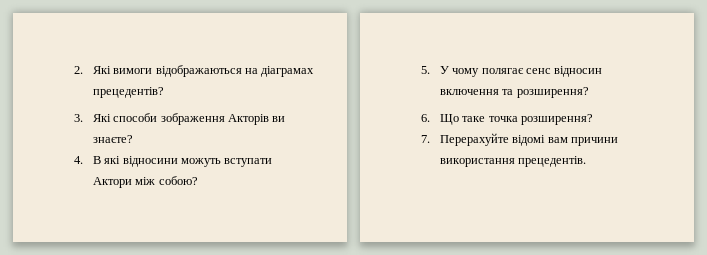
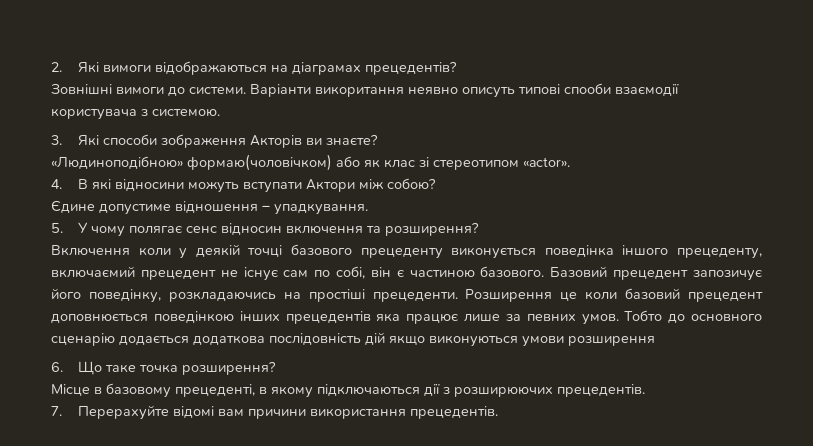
(164, 92) none -> [51,83,679,98] [51,108,220,120] // Зовнішні вимоги до системи. Варіанти викоритання неявно описуть типові спооби взаємодії користувача з системою.
(133, 139) none -> [51,154,570,171] // «Людиноподібною» формаю(чоловічком) або як клас зі стереотипом «actor».
(198, 180) none -> [51,200,368,215] // Єдине допустиме відношення – упадкування.
(589, 92) none -> [51,244,763,259] [51,266,763,281] [51,288,763,303] [51,310,762,325] [51,332,655,347] // Включення коли у деякій точці базового прецеденту виконується поведінка іншого прецеденту, включаємий прецедент не існує сам по собі, він є частиною базового. Базовий прецедент запозичує його поведінку, розкладаючись на простіші прецеденти. Розширення це коли базовий прецедент доповнюється поведінкою інших прецедентів яка працює лише за певних умов. Тобто до основного сценарію додається додаткова послідовність дій якщо виконуються умови розширення
(594, 119) none -> [51,383,645,398] // Місце в базовому прецеденті, в якому підключаються дії з розширюючих прецедентів.

